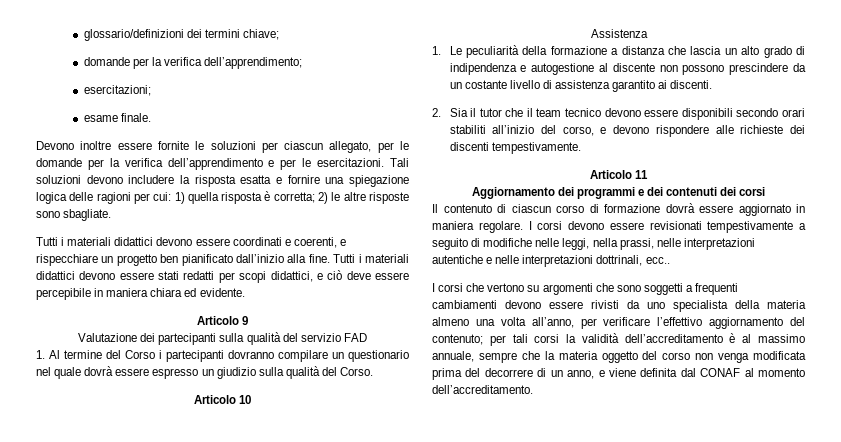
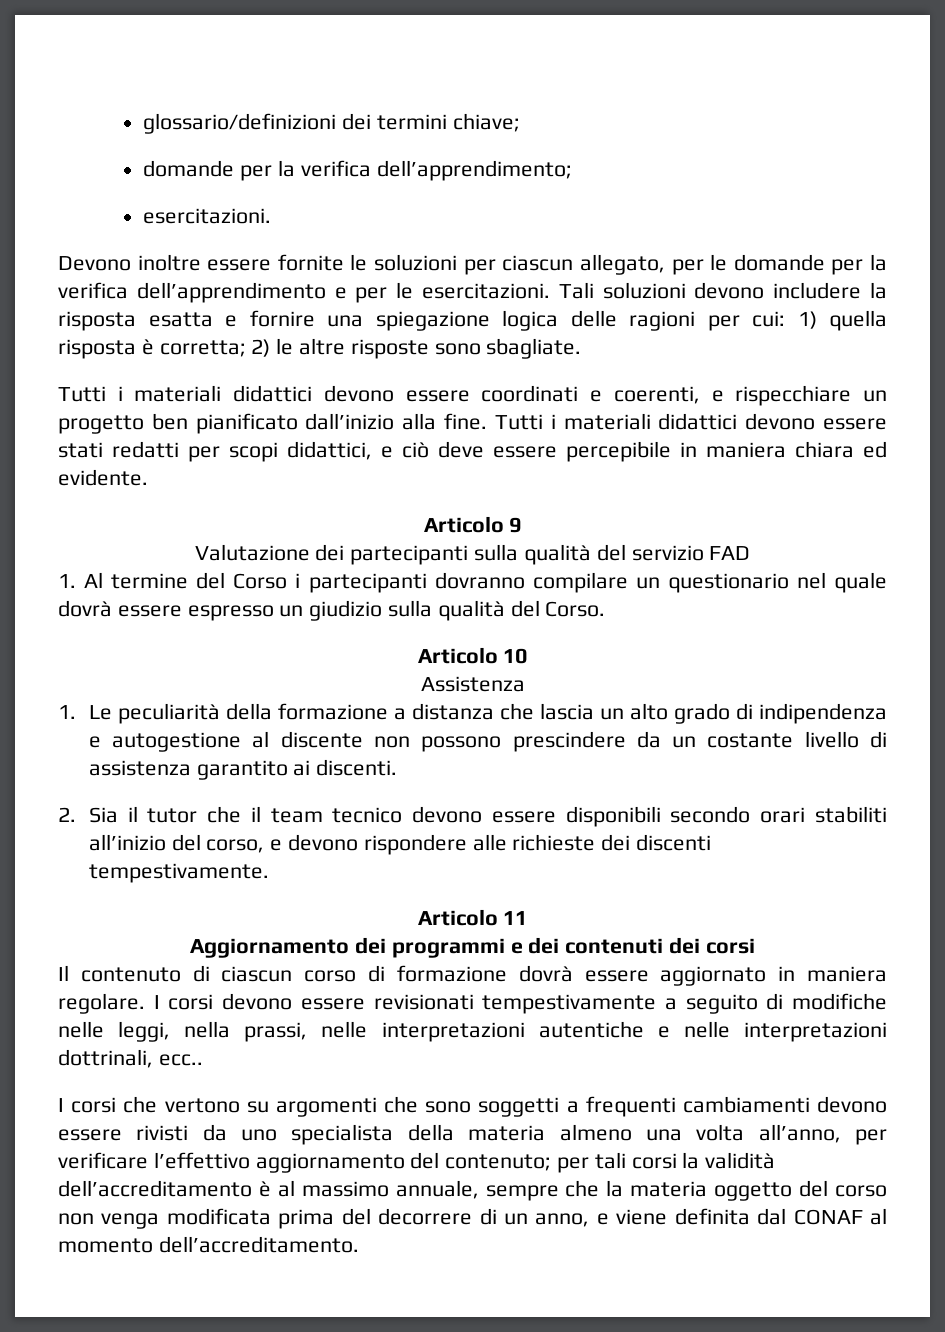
[83,85,151,96] [83,113,151,122] esercitazioni; // esame finale. -> [143,208,272,224] esercitazioni.

